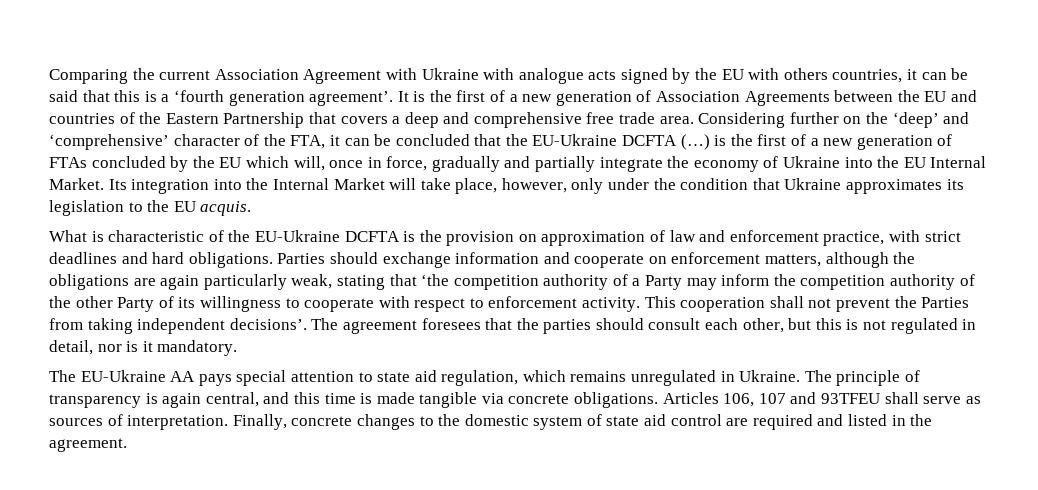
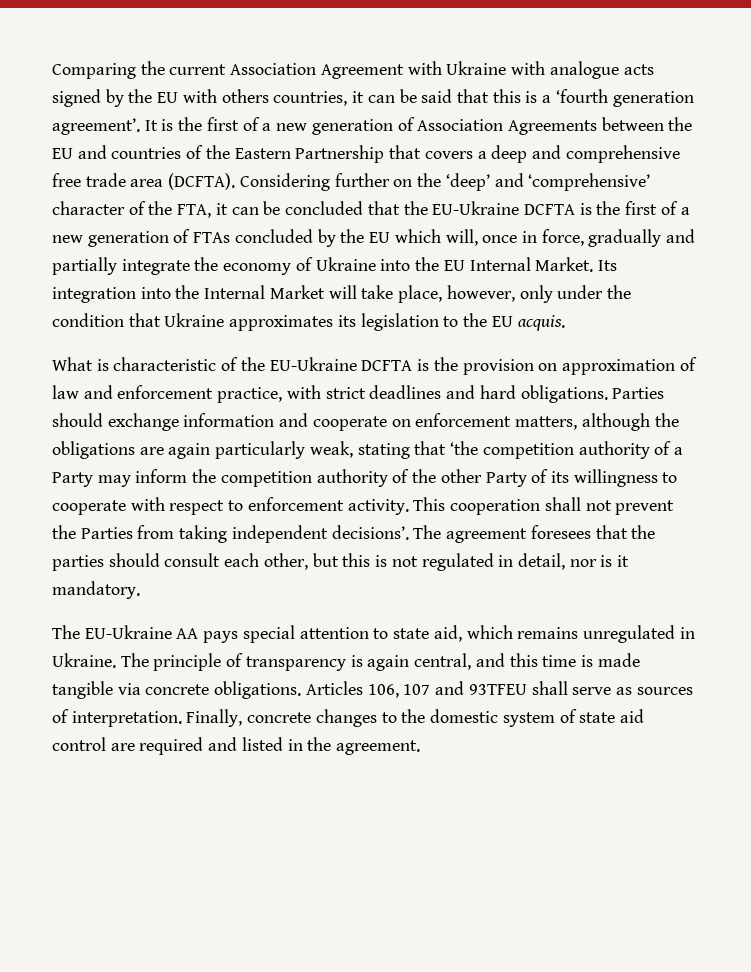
[659,116,694,124] area. -> [130,173,236,190] area (DCFTA).
[680,134,710,150] (…) -> (575, 209) none
[414,370,519,386] aid regulation, -> [433,625,462,642] aid,

